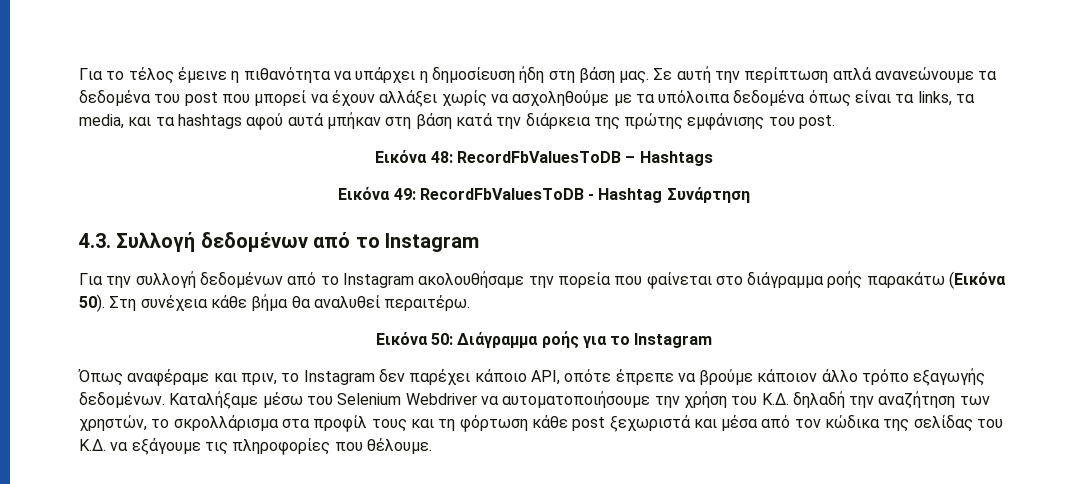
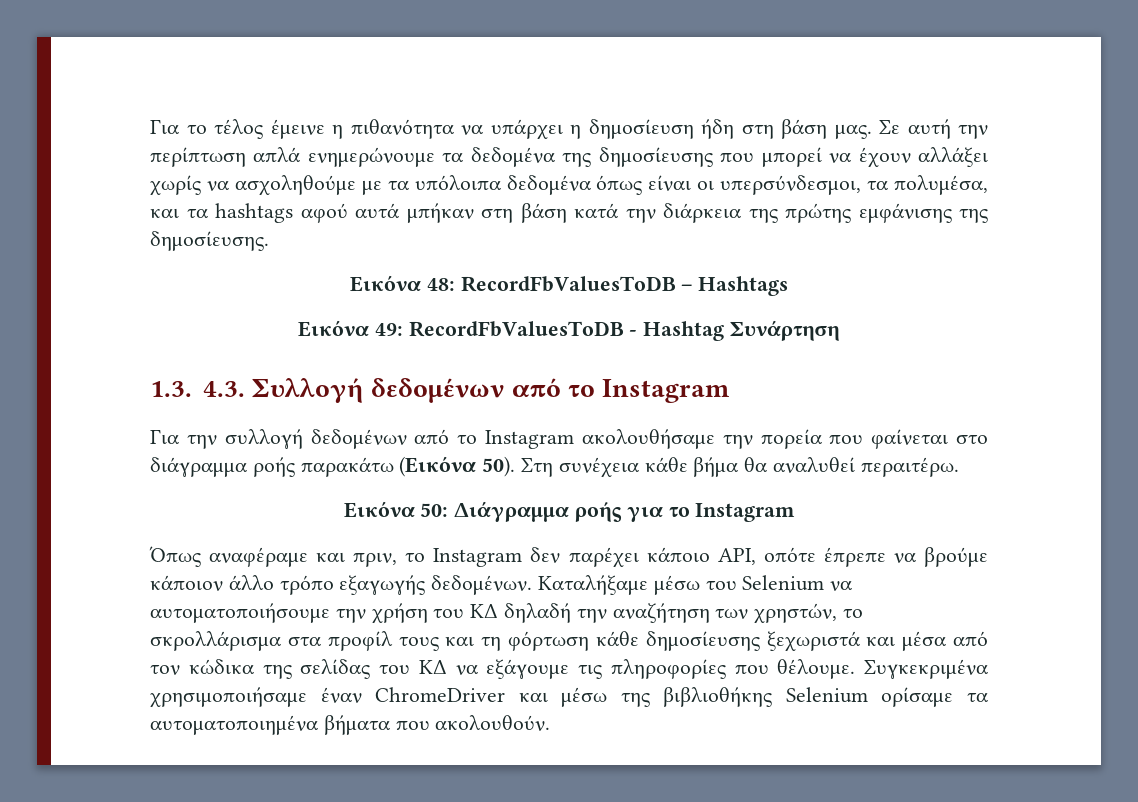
[875,67,975,83] ανανεώνουμε -> [307,147,435,167] ενημερώνουμε
[154,92,218,106] του post -> [562,147,713,167] της δημοσίευσης
[895,91,976,106] [79,114,124,129] τα links, τα media, -> [697,175,988,195] οι υπερσύνδεσμοι, τα πολυμέσα,
[768,115,836,129] του post. -> [959,208,988,223] [150,231,269,251] της δημοσίευσης.
(750, 195) none -> [150,381,192,397] 1.3.
[405,393,477,405] Webdriver -> (825, 583) none
[761,393,789,405] Κ.Δ. -> [470,604,499,618] ΚΔ
[572,417,606,431] post -> [645,631,760,651] δημοσίευσης
[79,439,106,451] Κ.Δ. -> [418,660,447,674] ΚΔ
(432, 446) none -> [864,659,989,679] [150,687,989,708] [150,715,551,735] Συγκεκριμένα χρησιμοποιήσαμε έναν ChromeDriver και μέσω της βιβλιοθήκης Selenium ορίσαμε τα αυτοματοποιημένα βήματα που ακολουθούν.

